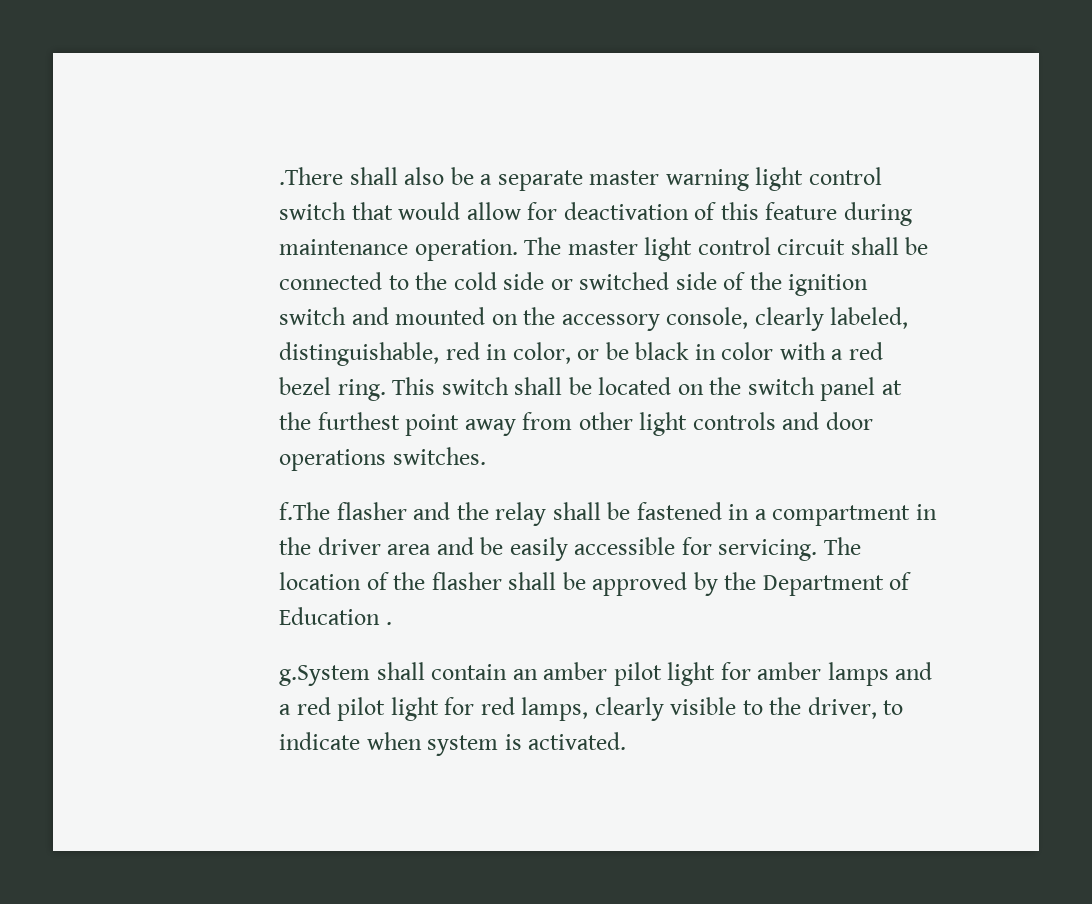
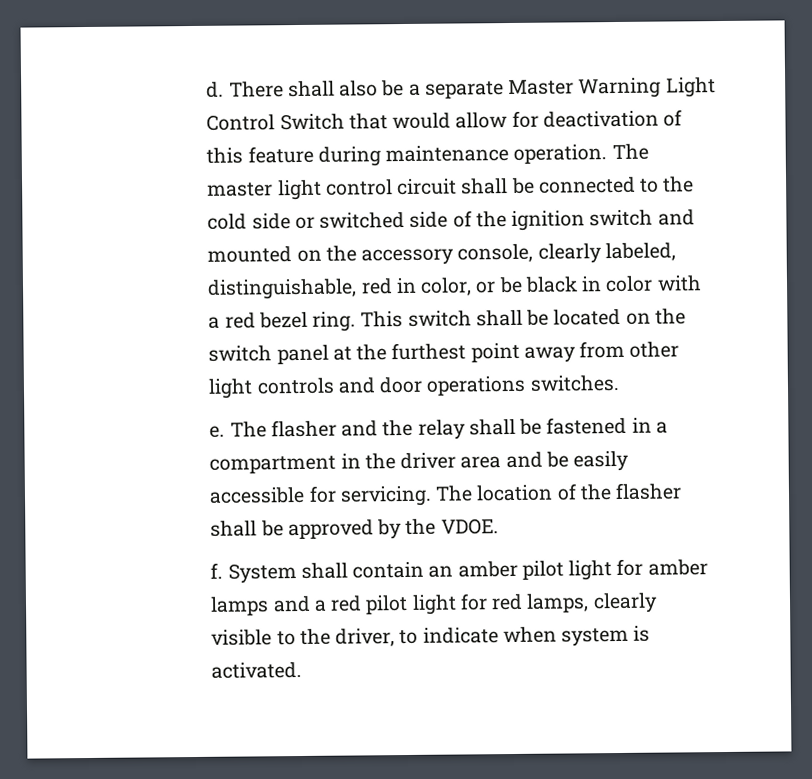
[279,167,344,185] .There -> [206,81,284,98] d. There
[589,167,882,191] [279,202,347,220] master warning light control switch -> [508,77,716,99] [206,113,345,131] Master Warning Light Control Switch
[279,502,331,520] f.The -> [209,421,267,438] e. The
[762,572,912,596] [279,607,392,625] [279,665,371,686] Department of Education . // g.System -> [440,518,499,535] [210,562,297,584] VDOE. // f. System

